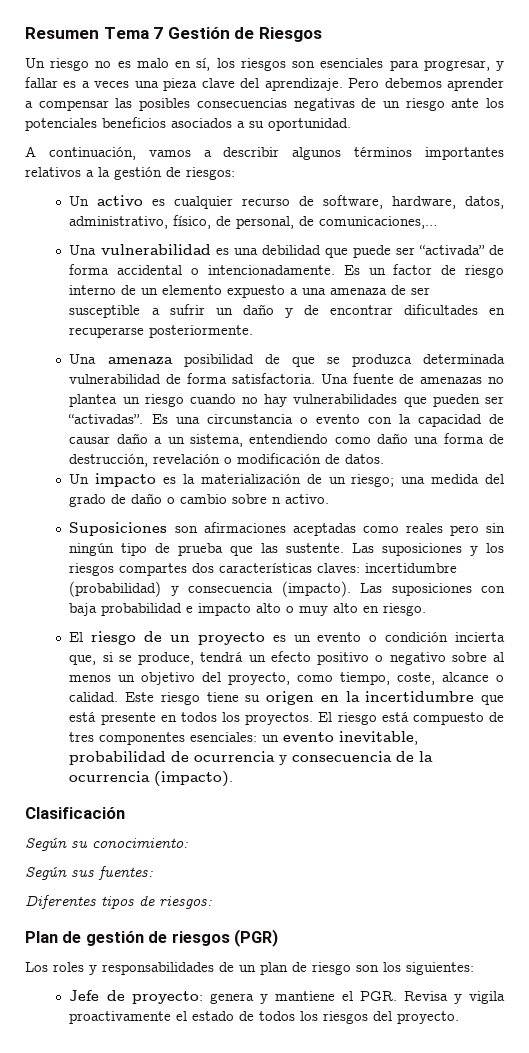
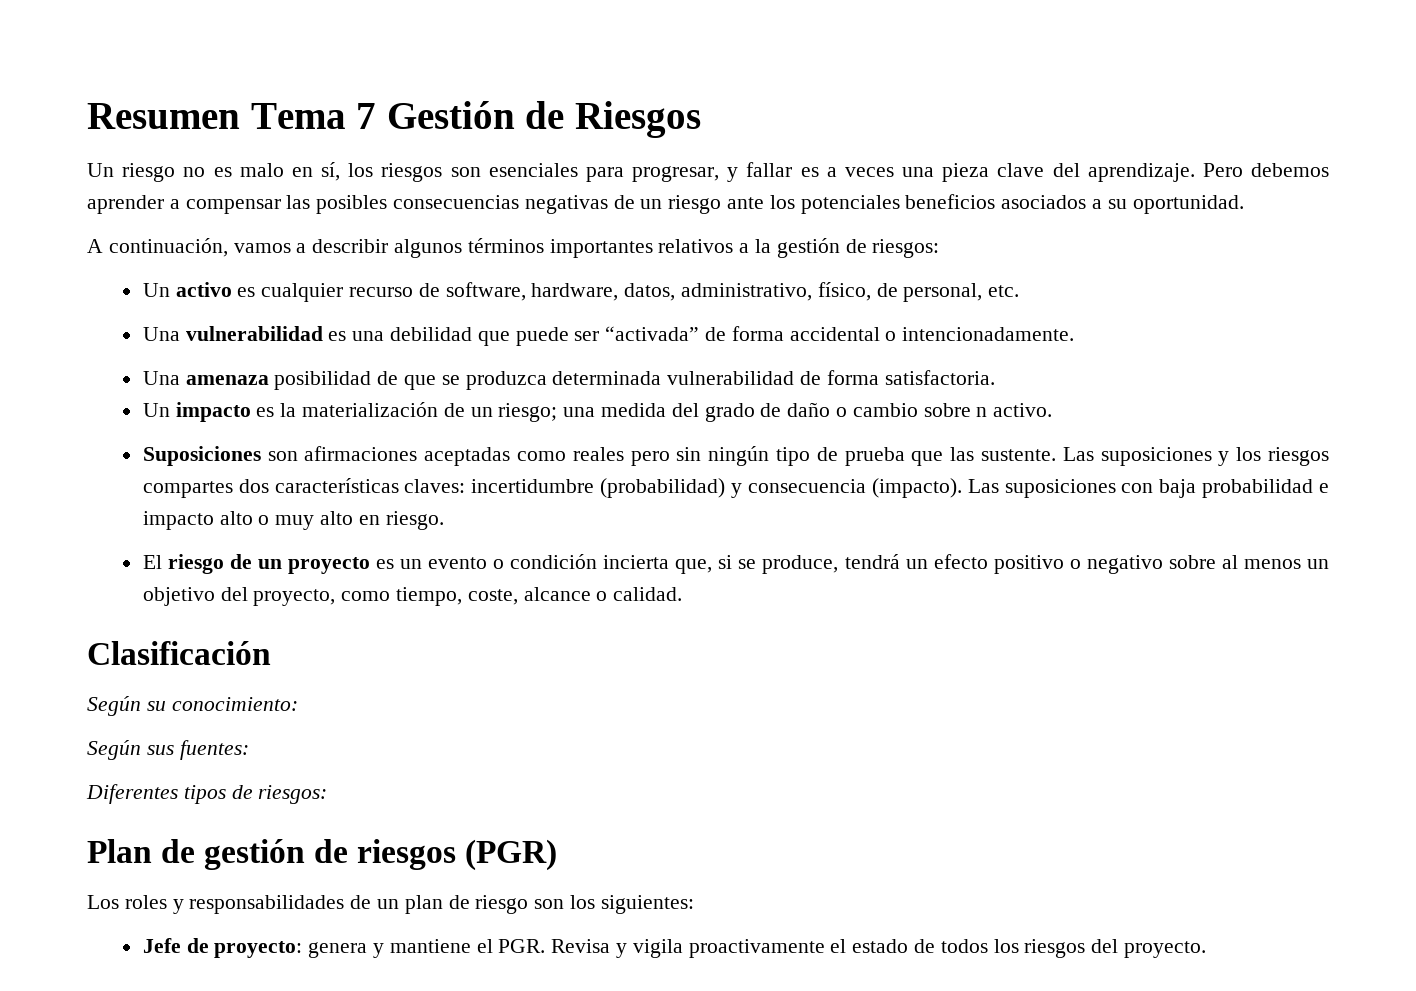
[299,216,439,229] de comunicaciones,… -> [988,285,1020,297] etc.
[343,264,504,278] [69,285,431,298] [69,304,505,318] [69,325,254,338] Es un factor de riesgo interno de un elemento expuesto a una amenaza de ser susceptible a sufrir un daño y de encontrar dificultades en recuperarse posteriormente. -> (1075, 334) none
[320,373,504,384] [69,394,505,407] [68,414,504,427] [69,433,504,447] [69,453,385,467] Una fuente de amenazas no plantea un riesgo cuando no hay vulnerabilidades que pueden ser “activadas”. Es una circunstancia o evento con la capacidad de causar daño a un sistema, entendiendo como daño una forma de destrucción, revelación o modificación de datos. -> (995, 377) none
[125,691,504,705] [69,712,504,725] [69,731,419,745] [69,751,434,765] [69,771,234,787] Este riesgo tiene su origen en la incertidumbre que está presente en todos los proyectos. El riesgo está compuesto de tres componentes esenciales: un evento inevitable, probabilidad de ocurrencia y consecuencia de la ocurrencia (impacto). -> (683, 594) none

